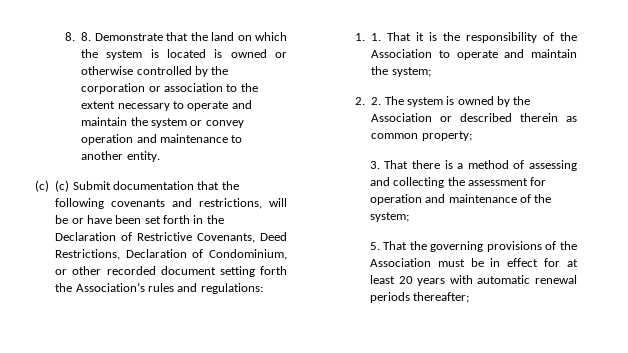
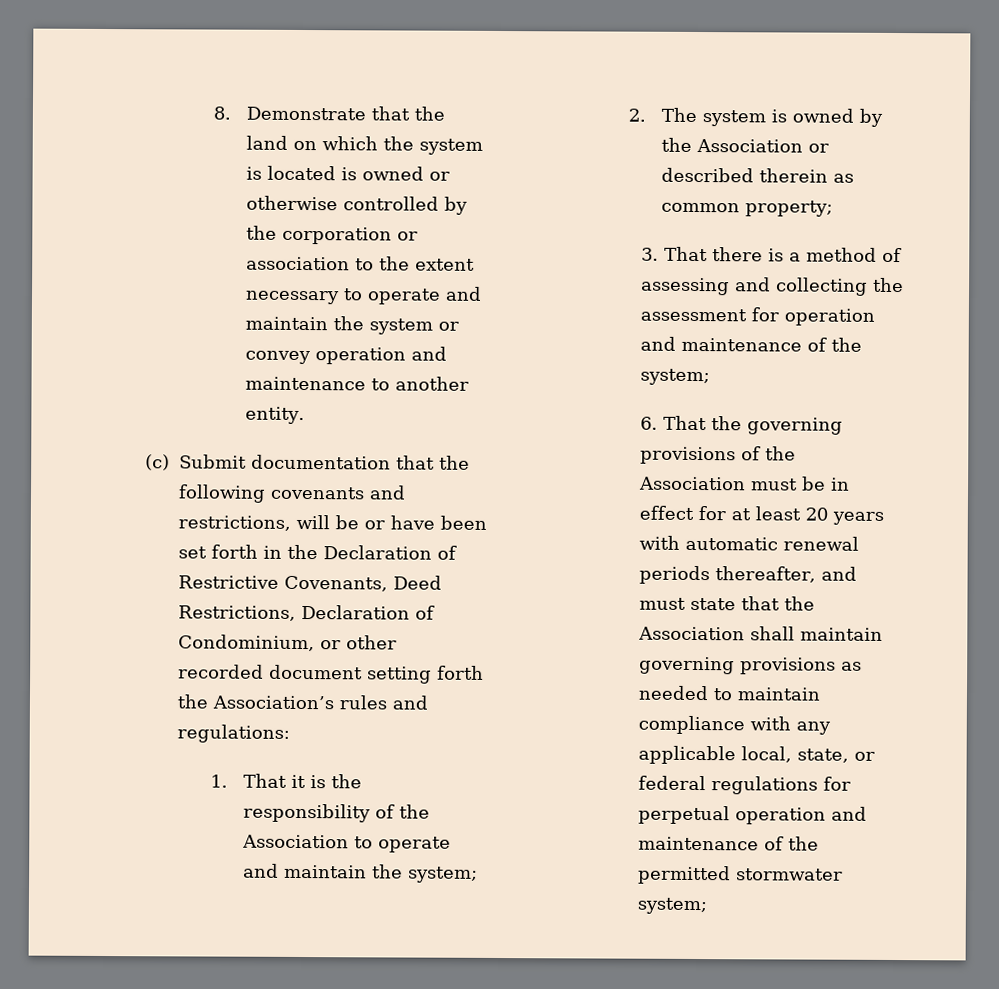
[64,32,92,41] 8. 8. -> [212,106,231,120] 8.
[55,180,70,192] (c) -> (171, 462) none
[371,33,382,41] 1. -> (228, 781) none
[371,97,382,105] 2. -> (646, 115) none
[369,242,380,250] 5. -> [639,416,658,430] 6.
[413,292,470,303] thereafter; -> [714,566,858,583] [638,596,815,611] [637,626,883,641] [638,656,862,675] [637,685,821,701] [637,715,831,735] [637,745,875,765] [637,775,851,795] [637,805,867,825] [637,836,819,851] [637,865,843,885] [636,897,707,915] thereafter, and must state that the Association shall maintain governing provisions as needed to maintain compliance with any applicable local, state, or federal regulations for perpetual operation and maintenance of the permitted stormwater system;

